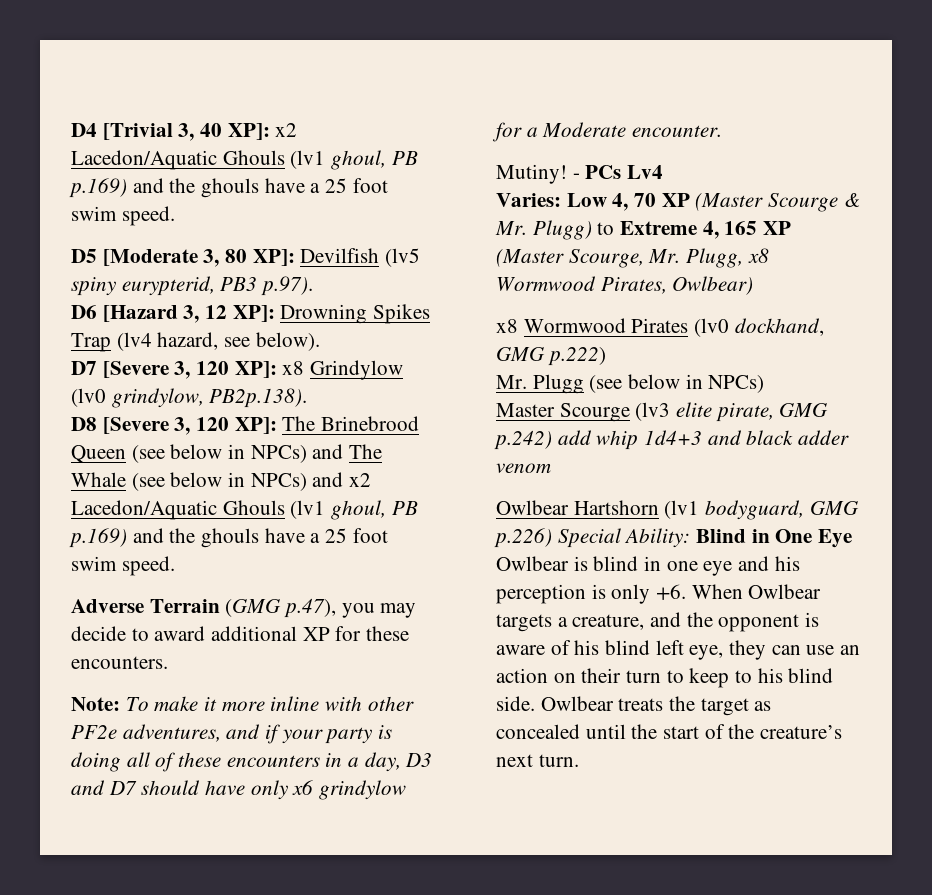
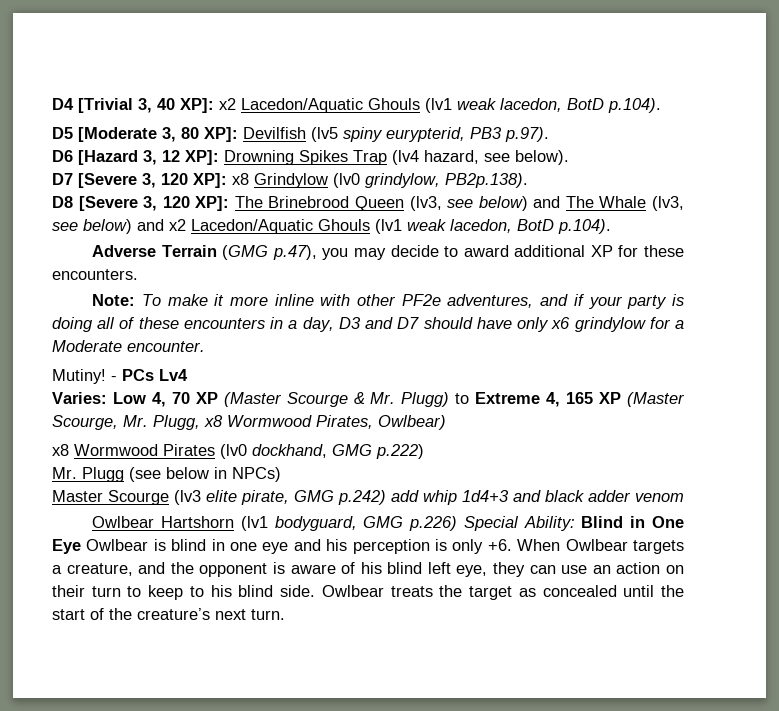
[331,150,418,170] [69,178,388,198] [71,206,175,226] ghoul, PB p.169) and the ghouls have a 25 foot swim speed. -> [457,98,661,113] weak lacedon, BotD p.104).
[131,444,383,463] [71,472,307,491] (see below in NPCs) and The Whale (see below in NPCs) -> [409,196,684,211] [52,219,132,234] (lv3, see below) and The Whale (lv3, see below)
[331,500,418,520] [69,528,388,548] [71,556,175,576] ghoul, PB p.169) and the ghouls have a 25 foot swim speed. -> [407,219,611,234] weak lacedon, BotD p.104).

